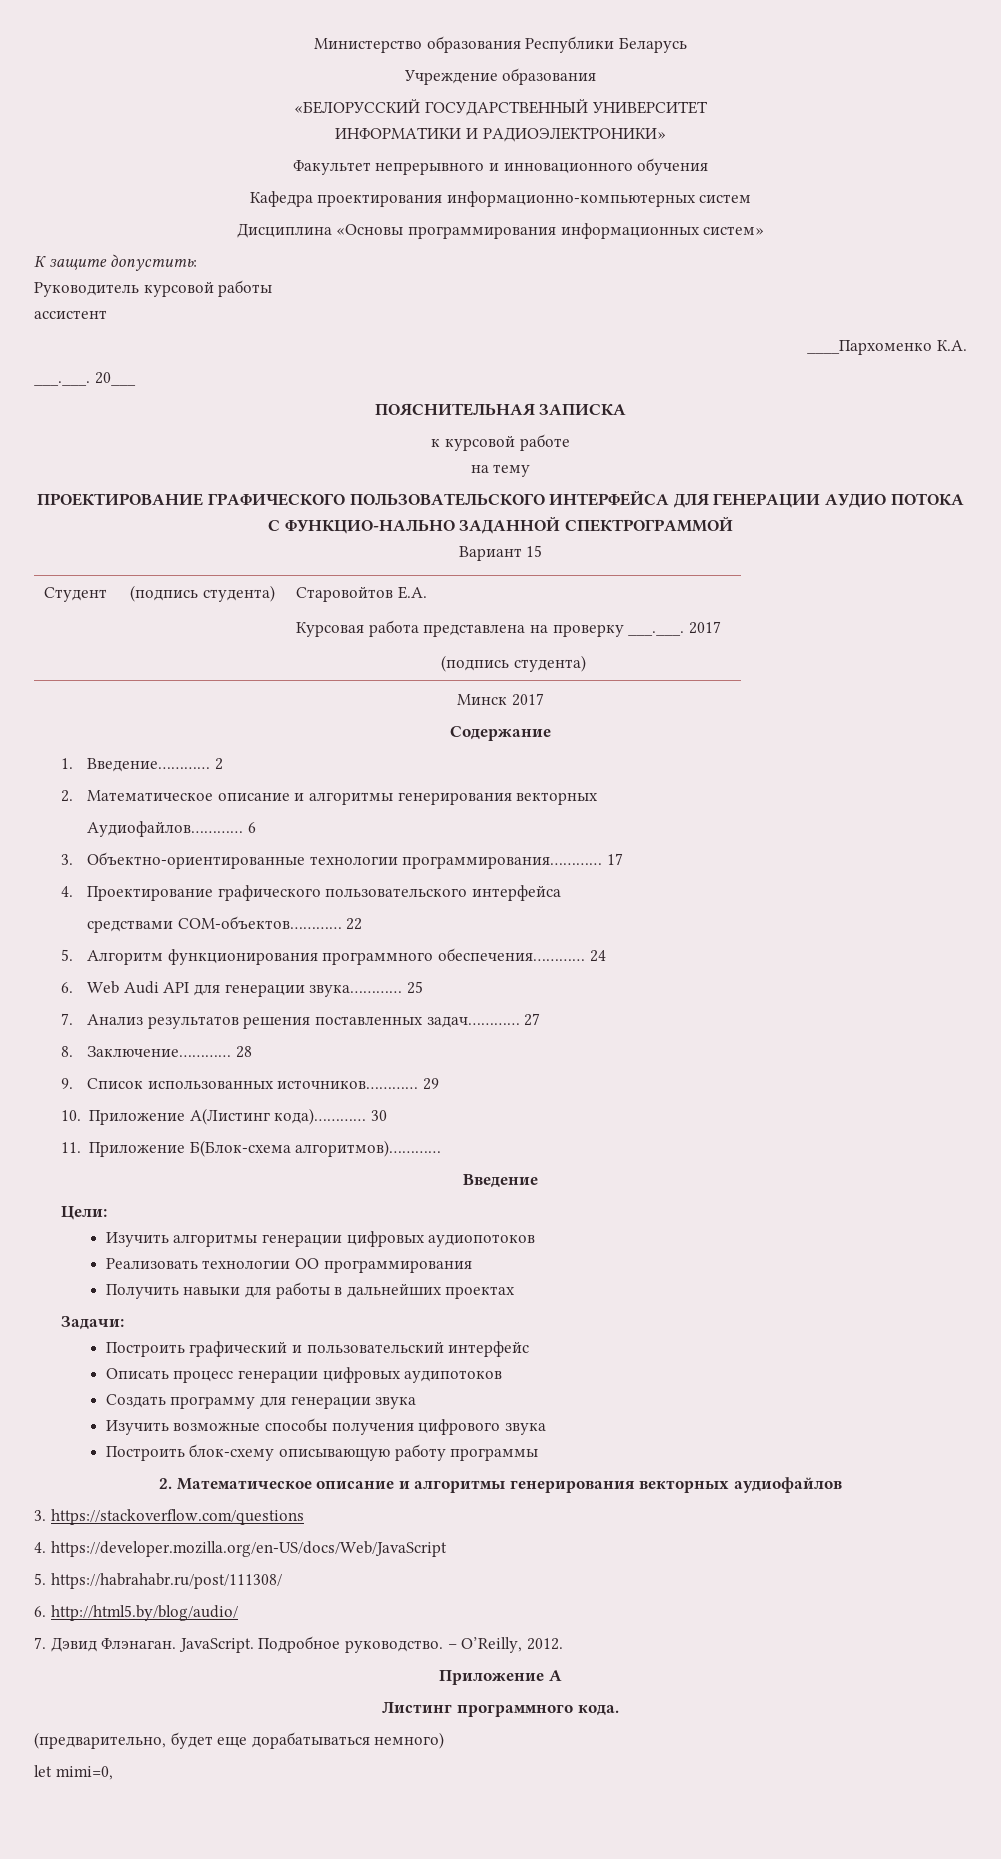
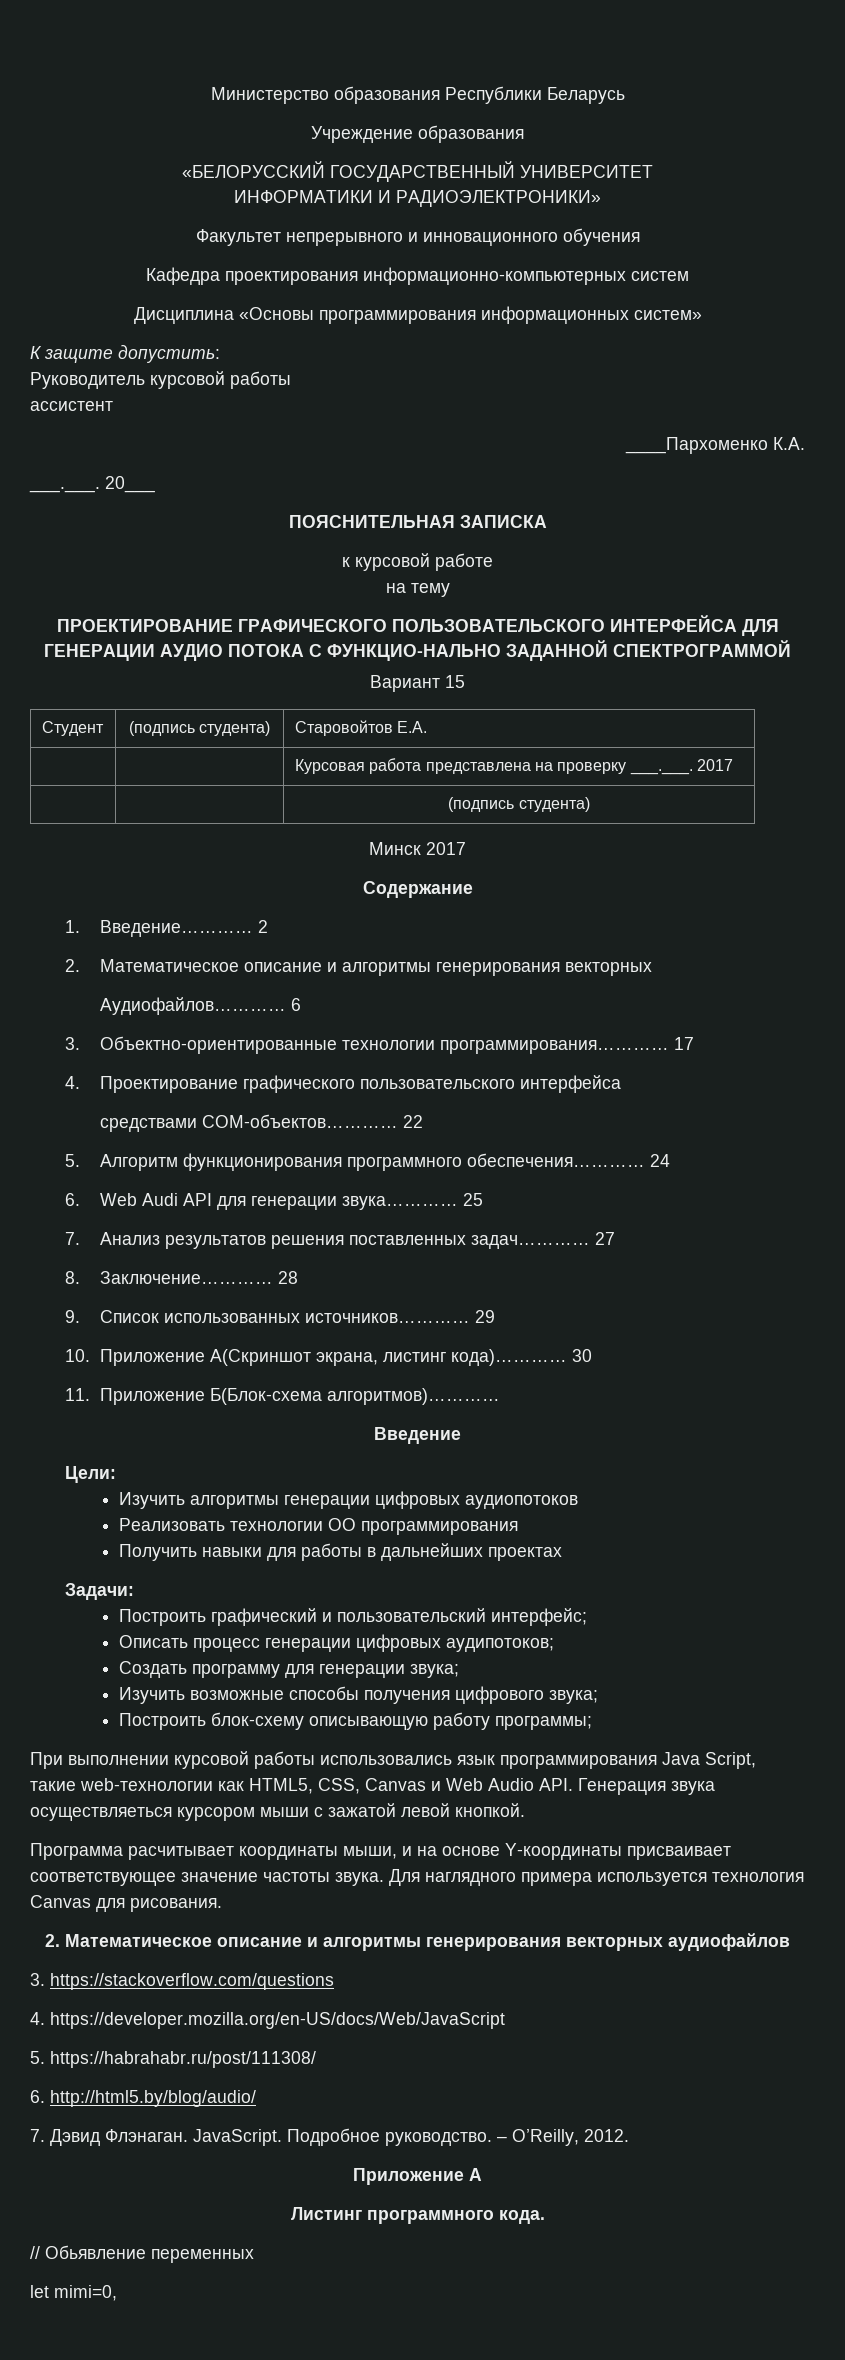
[189,1108,270,1125] А(Листинг -> [209,1349,446,1366] А(Скриншот экрана, листинг
[448,1341,530,1357] интерфейс -> [490,1608,587,1626] интерфейс;
[404,1370,503,1383] аудипотоков -> [445,1638,554,1652] аудипотоков;
[375,1397,417,1409] звука -> [409,1664,459,1678] звука;
[504,1423,546,1435] звука -> [548,1690,598,1704] звука;
[450,1448,539,1461] программы -> [494,1716,592,1730] [30,1751,756,1769] [30,1778,715,1795] [30,1803,525,1821] [30,1843,731,1860] [30,1869,804,1886] [30,1895,222,1912] программы; // При выполнении курсовой работы использовались язык программирования Java Script, такие web-технологии как HTML5, CSS, Canvas и Web Audio API. Генерация звука осуществляеться курсором мыши с зажатой левой кнопкой. // Программа расчитывает координаты мыши, и на основе Y-координаты присваивает соответствующее значение частоты звука. Для наглядного примера используется технология Canvas для рисования.
[34,1732,445,1749] (предварительно, будет еще дорабатываться немного) -> [30,2245,254,2263] // Обьявление переменных

